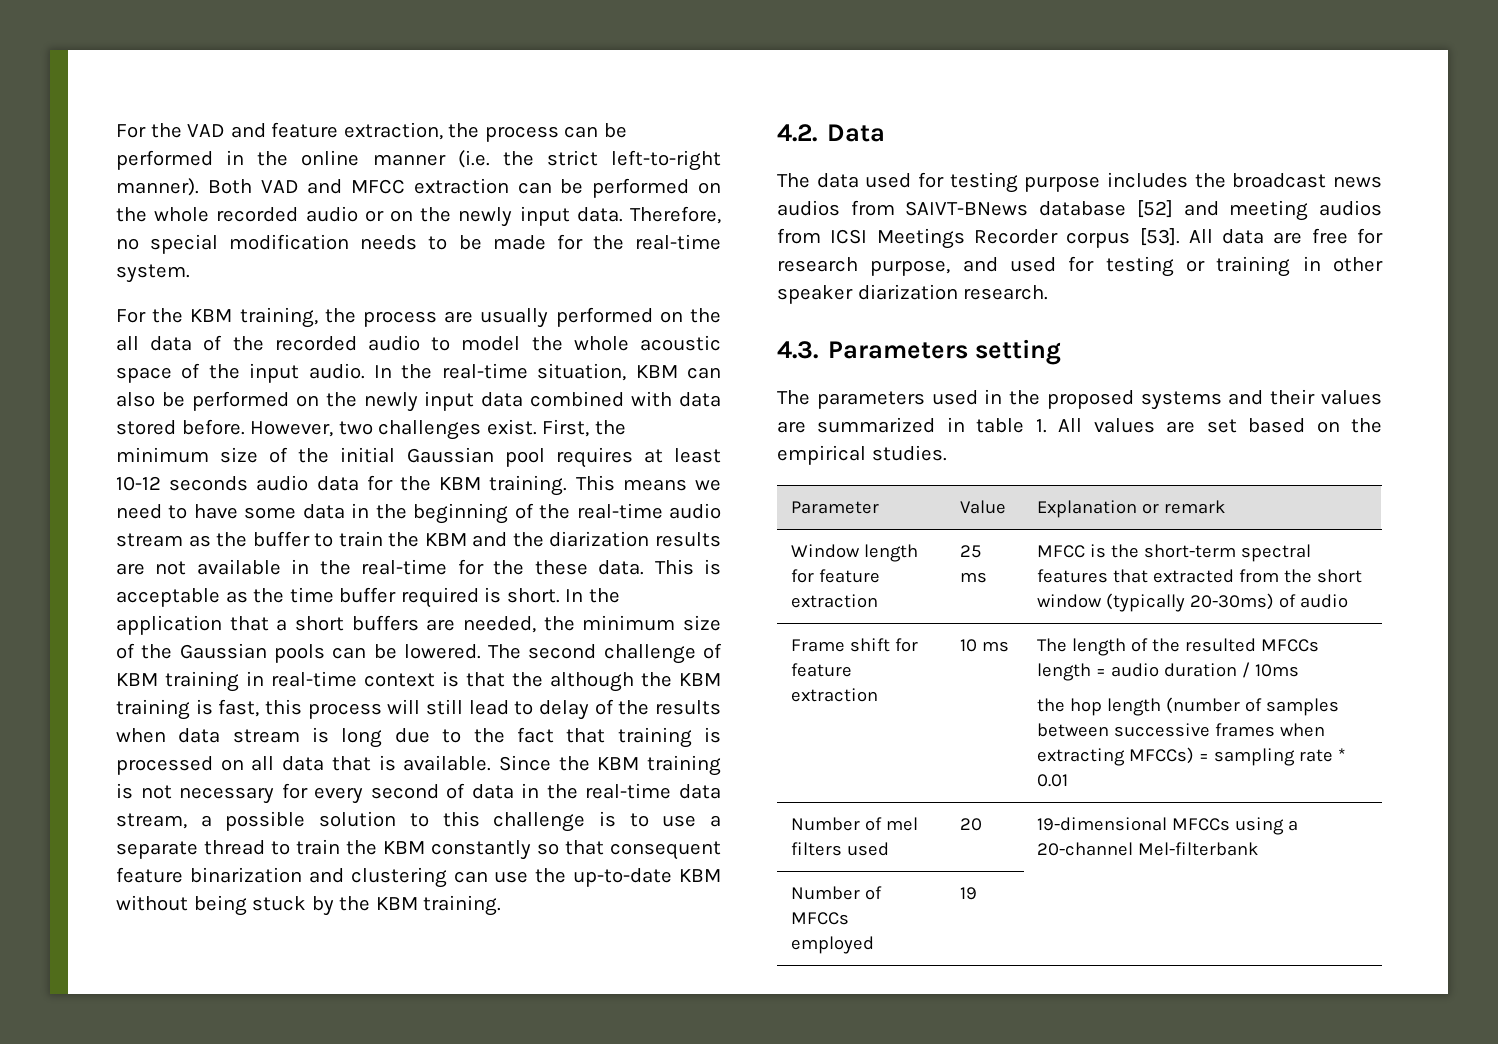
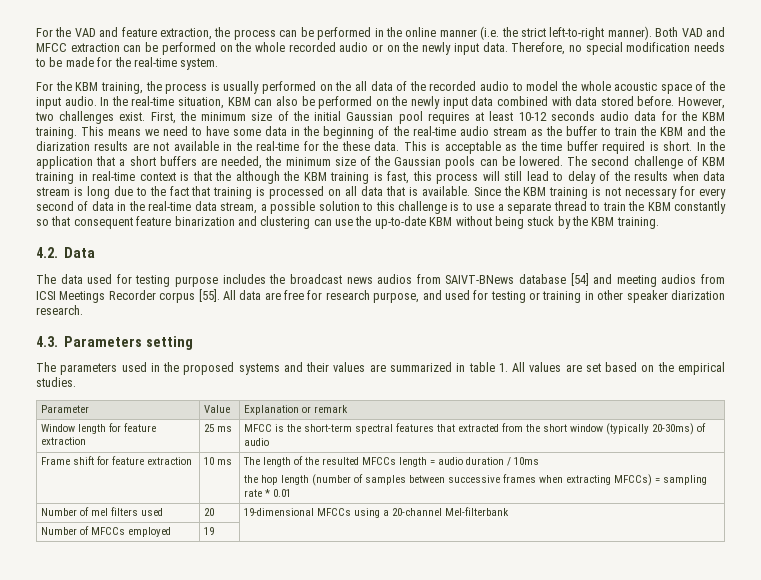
[444,311,474,323] are -> [210,82,220,91] is
[1136,200,1173,218] [52] -> [570,273,589,286] [54]
[1139,228,1180,246] [53]. -> [198,289,220,302] [55].

